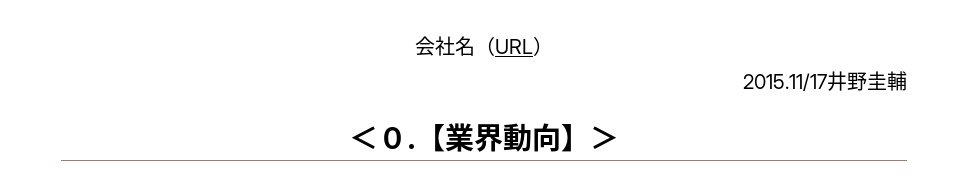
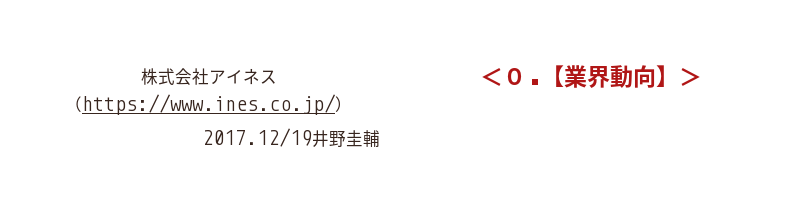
[415,36,533,56] 会社名（URL -> [140,68,277,85] [65,94,336,115] 株式会社アイネス（https://www.ines.co.jp/
[743,73,827,91] 2015.11/17 -> [202,128,312,147] 2017.12/19

